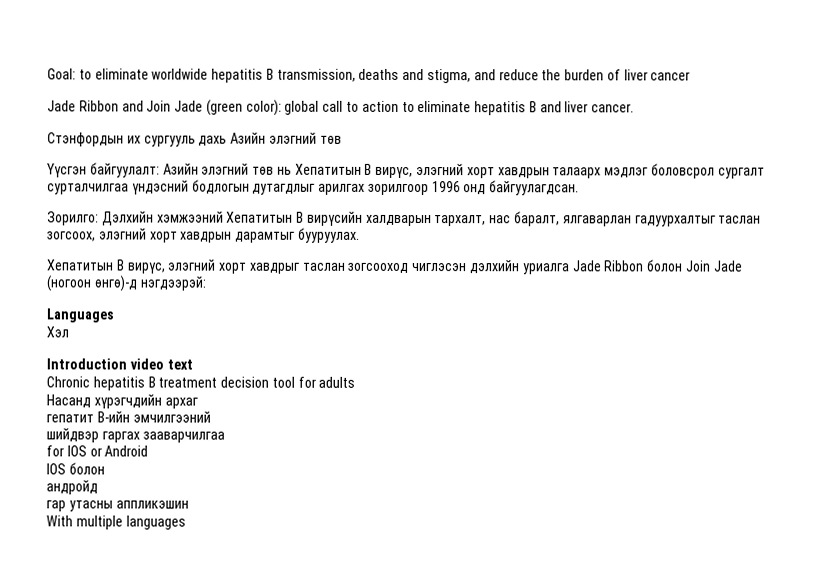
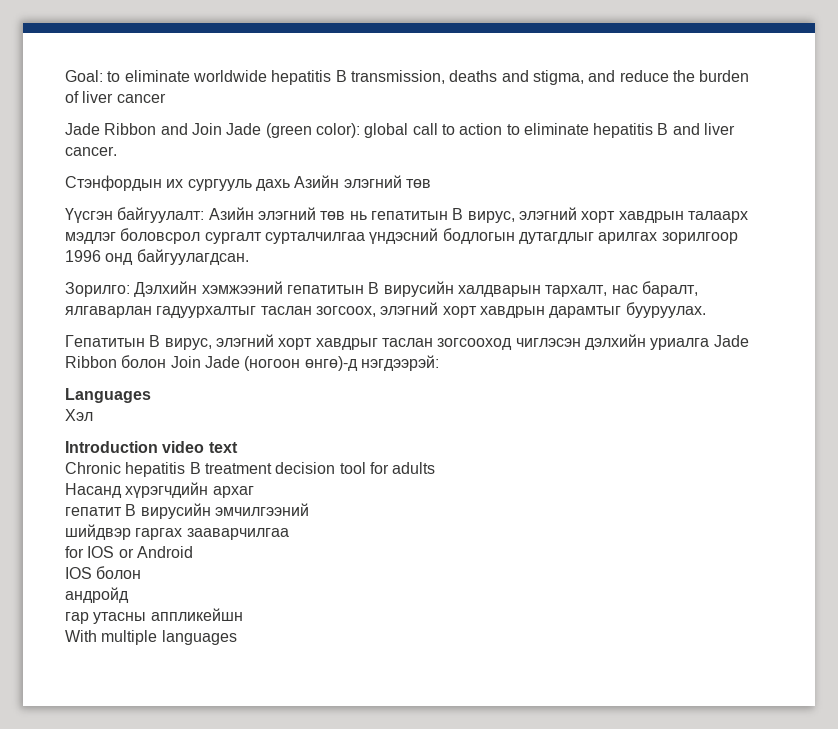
[294,163,414,179] Хепатитын B вирүс, -> [370,208,515,223] гепатитын B вирус,
[226,210,363,226] Хепатитын В вирүсийн -> [286,281,454,297] гепатитын В вирусийн
[47,259,166,274] Хепатитын В вирүс, -> [65,335,212,350] Гепатитын В вирус,
[96,410,130,423] В-ийн -> [125,503,211,519] В вирусийн
[115,500,189,509] аппликэшин -> [150,608,243,621] аппликейшн

